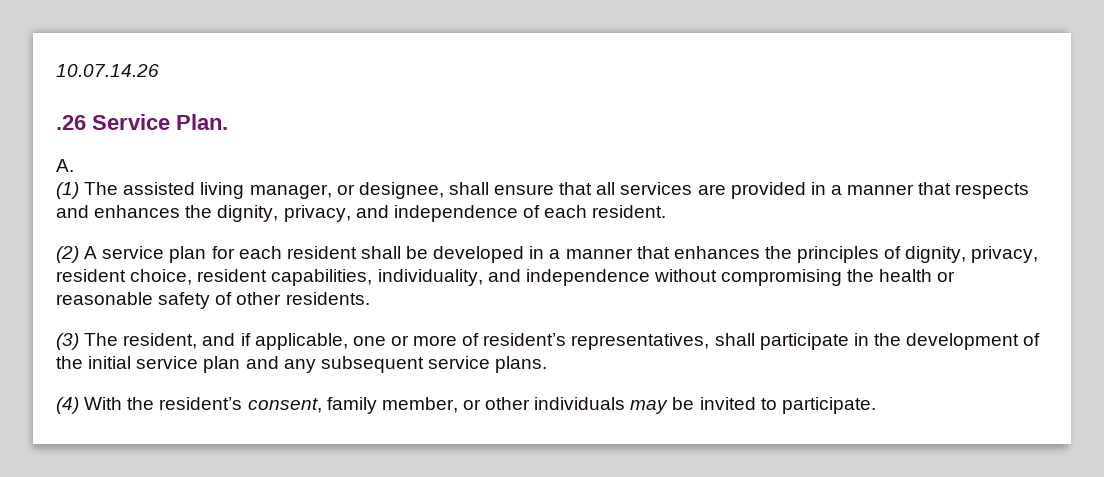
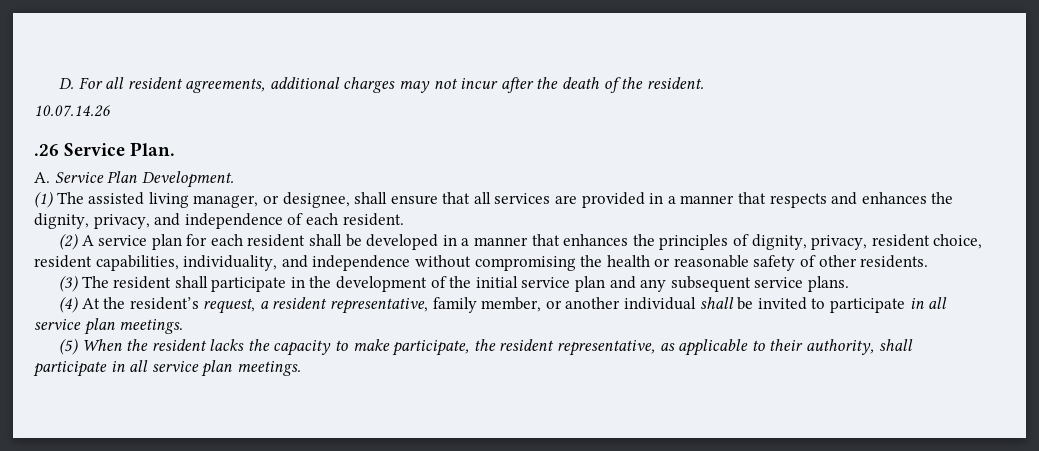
(56, 70) none -> [58,77,704,93] D. For all resident agreements, additional charges may not incur after the death of the resident. //
(74, 165) none -> [54,171,234,188] Service Plan Development.
[123,333,710,350] resident, and if applicable, one or more of resident’s representatives, -> [113,276,172,289] resident
[84,397,123,410] With -> [81,298,100,309] At
[247,397,876,414] consent, family member, or other individuals may be invited to participate. -> [203,297,948,314] [34,318,184,335] [58,338,913,356] [33,360,301,377] request, a resident representative, family member, or another individual shall be invited to participate in all service plan meetings. // (5) When the resident lacks the capacity to make participate, the resident representative, as applicable to their authority, shall participate in all service plan meetings.

